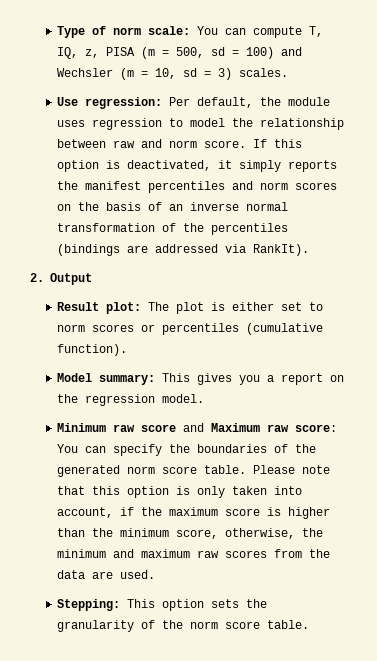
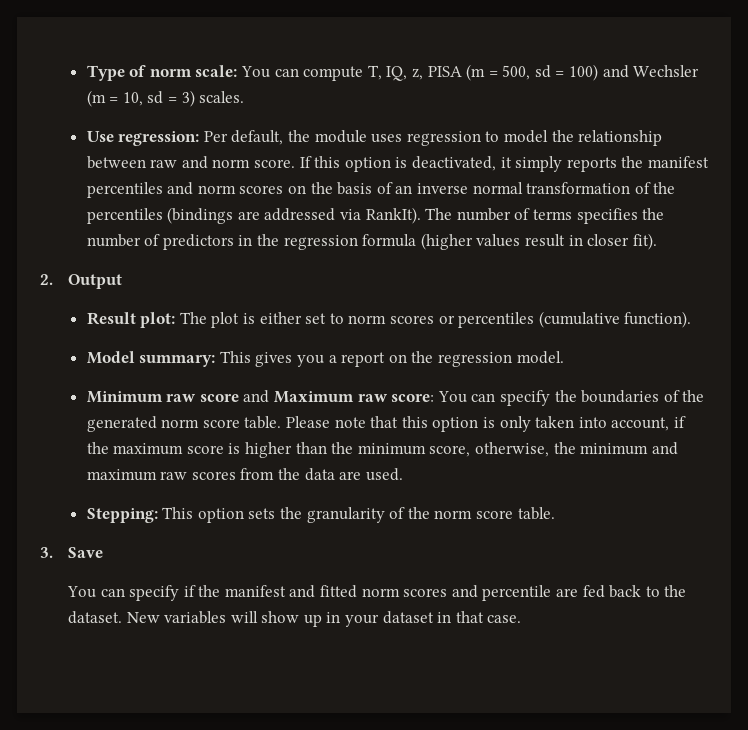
(309, 250) none -> [425,208,665,224] [86,233,657,250] The number of terms specifies the number of predictors in the regression formula (higher values result in closer fit).
(309, 624) none -> [40,547,103,558] [66,585,687,601] [67,611,522,627] // 3. Save // You can specify if the manifest and fitted norm scores and percentile are fed back to the dataset. New variables will show up in your dataset in that case.

